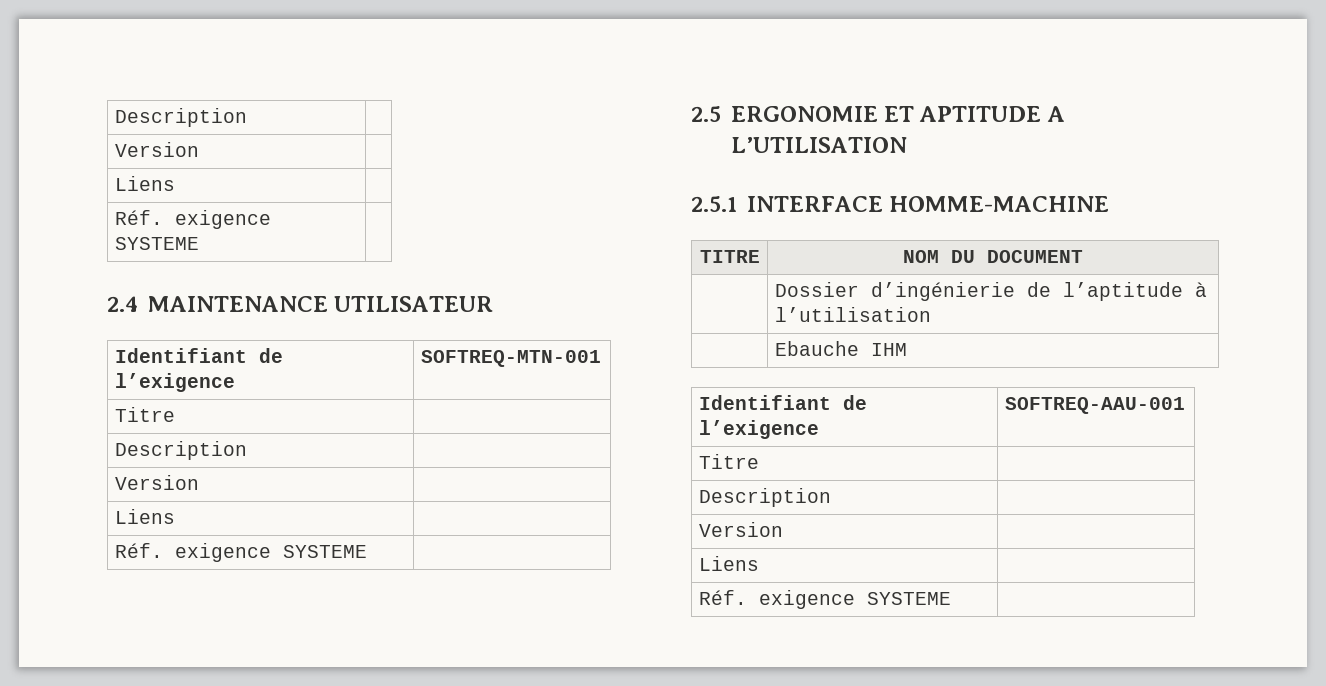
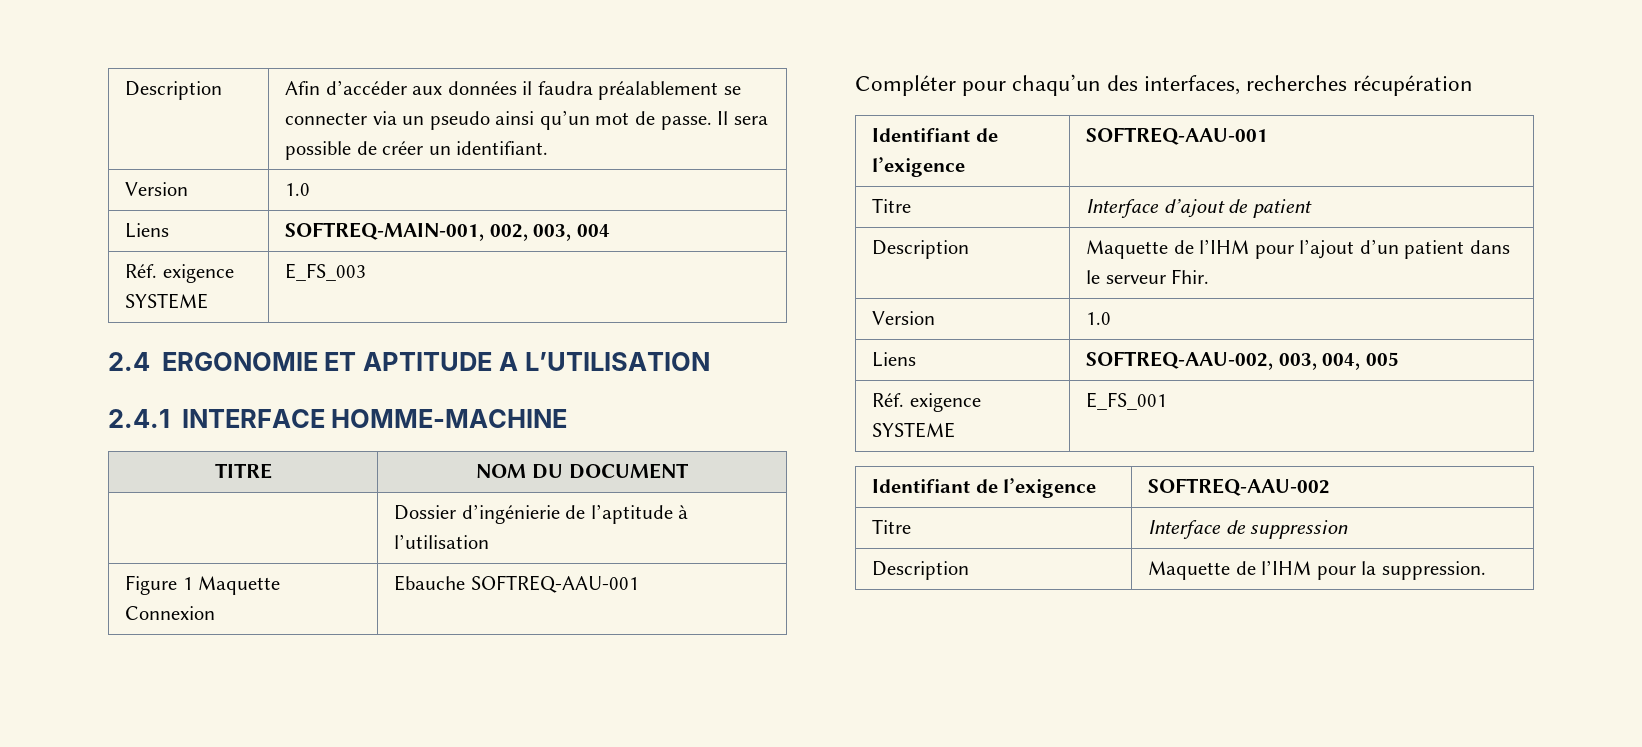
[114,108,247,127] [114,142,199,157] [114,176,175,191] [114,210,271,229] [114,237,199,250] [107,296,494,312] [114,348,283,363] [114,373,235,392] [420,350,601,367] [114,407,175,422] [114,441,247,460] [114,475,199,490] [114,509,175,524] [114,543,367,562] [691,106,721,122] Description | // Version | // Liens | // Réf. exigence SYSTEME | // 2.4 MAINTENANCE UTILISATEUR // Identifiant de l’exigence | SOFTREQ-MTN-001 // Titre | // Description | // Version | // Liens | // Réf. exigence SYSTEME | // 2.5 -> [125,81,223,100] [285,80,741,100] [285,110,768,130] [285,141,549,160] [125,182,189,196] [285,183,311,196] [125,223,170,238] [285,222,610,241] [125,264,234,283] [125,293,209,309] [285,263,367,281] [108,352,150,371] Description | Afin d’accéder aux données il faudra préalablement se connecter via un pseudo ainsi qu’un mot de passe. Il sera possible de créer un identifiant. // Version | 1.0 // Liens | SOFTREQ-MAIN-001, 002, 003, 004 // Réf. exigence SYSTEME | E_FS_003 // 2.4
[691,196,737,212] 2.5.1 -> [108,409,170,428] 2.4.1
[774,341,907,356] | Ebauche IHM -> [125,575,281,595] [125,606,216,620] [394,575,639,593] [855,74,1473,96] Figure 1 Maquette Connexion | Ebauche SOFTREQ-AAU-001 // Compléter pour chaqu’un des interfaces, recherches récupération
[698,488,831,507] [698,522,783,537] [698,556,759,571] [698,590,951,609] // Description | // Version | // Liens | // Réf. exigence SYSTEME | -> [1086,198,1312,218] [872,240,970,259] [1086,239,1510,259] [1086,269,1210,284] [872,311,936,325] [1086,312,1112,325] [872,352,917,367] [1086,351,1399,370] [872,393,981,412] [872,422,956,438] [1086,392,1168,410] [872,478,1097,498] [1148,478,1331,496] [872,519,912,534] [1148,520,1349,539] [872,561,970,580] [1148,560,1486,580] Interface d’ajout de patient // Description | Maquette de l’IHM pour l’ajout d’un patient dans le serveur Fhir. // Version | 1.0 // Liens | SOFTREQ-AAU-002, 003, 004, 005 // Réf. exigence SYSTEME | E_FS_001 // Identifiant de l’exigence | SOFTREQ-AAU-002 // Titre | Interface de suppression // Description | Maquette de l’IHM pour la suppression.

